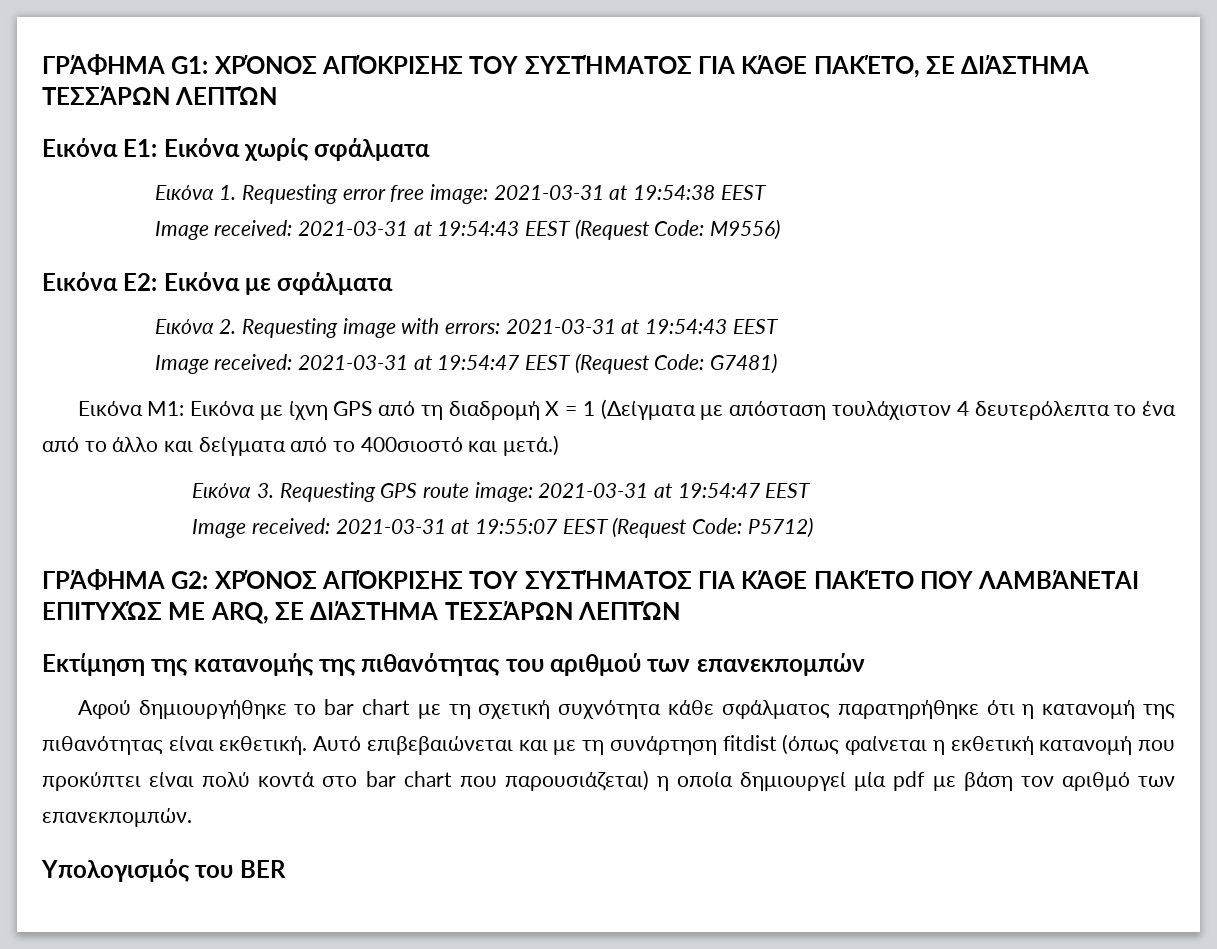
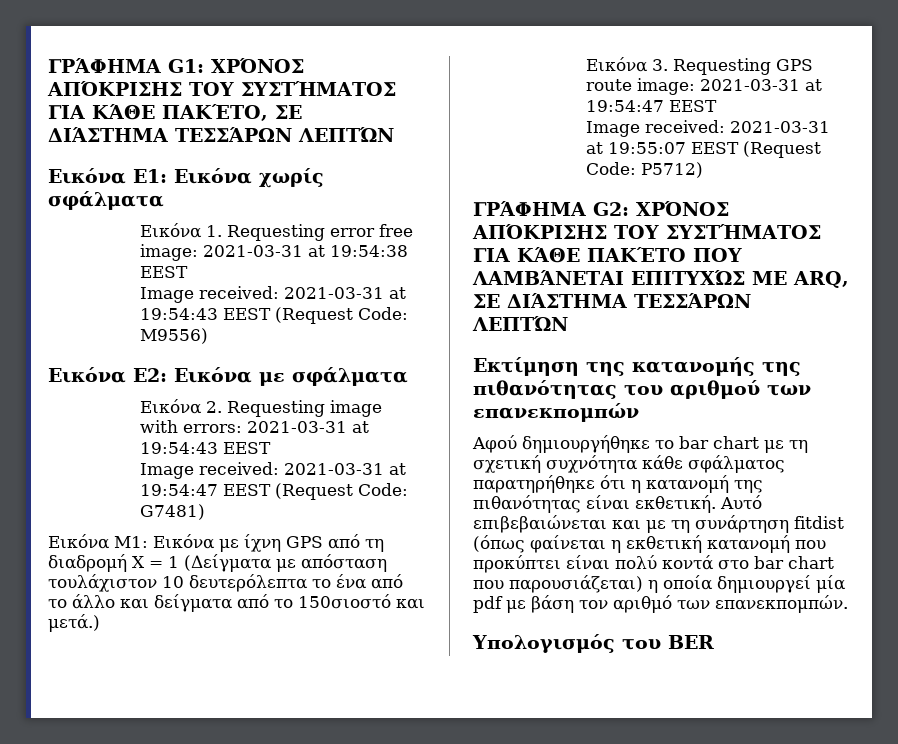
[956,401,969,416] 4 -> [162,576,184,588] 10
[360,437,463,452] 400σιοστό -> [298,594,391,609] 150σιοστό

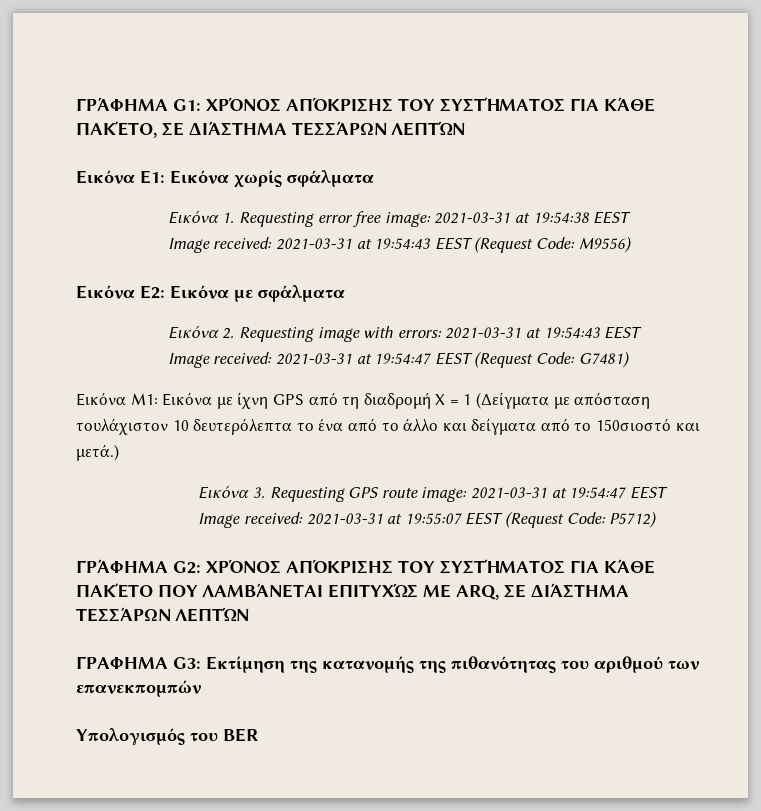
(568, 323) none -> [76,656,201,669] ΓΡΑΦΗΜΑ G3:
[472,435,808,453] [473,455,785,473] [473,475,763,493] [473,495,762,513] [473,515,844,533] [473,535,826,553] [473,555,834,573] [473,575,846,593] [473,595,848,613] // Αφού δημιουργήθηκε το bar chart με τη σχετική συχνότητα κάθε σφάλματος παρατηρήθηκε ότι η κατανομή της πιθανότητας είναι εκθετική. Αυτό επιβεβαιώνεται και με τη συνάρτηση fitdist (όπως φαίνεται η εκθετική κατανομή που προκύπτει είναι πολύ κοντά στο bar chart που παρουσιάζεται) η οποία δημιουργεί μία pdf με βάση τον αριθμό των επανεκπομπών. -> (201, 688) none

